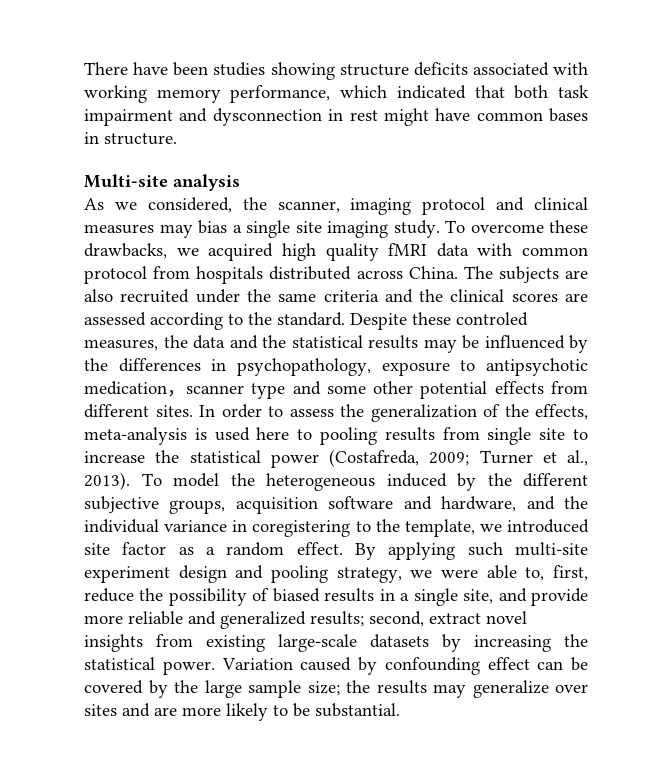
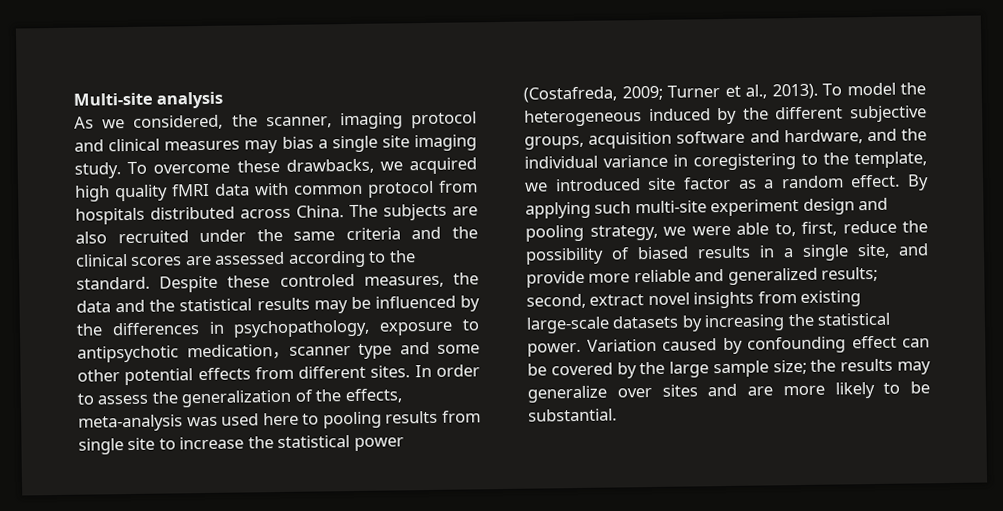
[84,62,588,80] [84,85,589,103] [84,108,588,126] [84,132,177,145] There have been studies showing structure deficits associated with working memory performance, which indicated that both task impairment and dysconnection in rest might have common bases in structure. // -> (73, 99) none
[194,428,207,440] is -> [186,416,218,427] was

